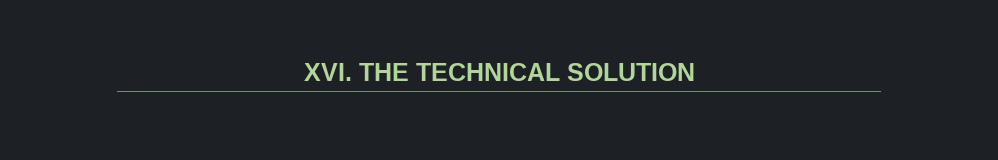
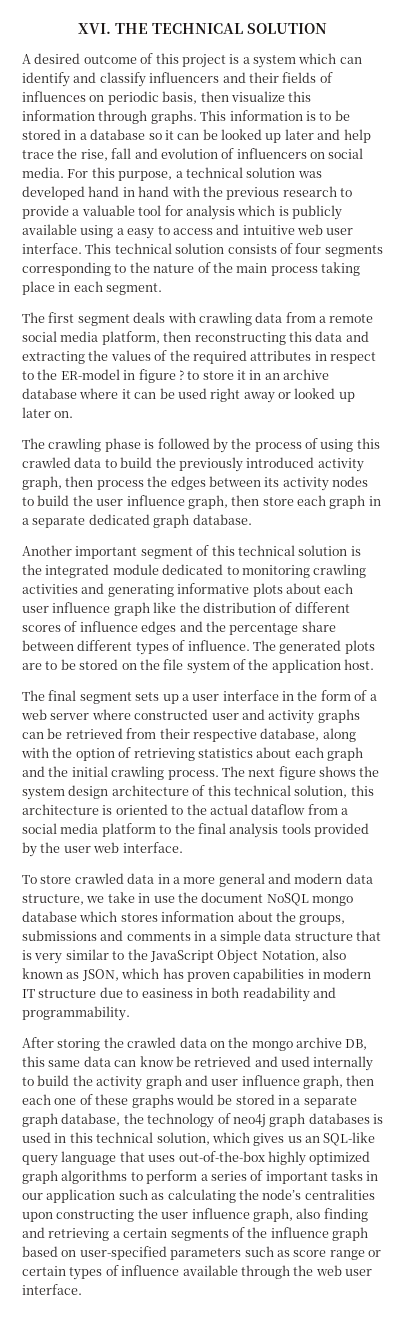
(695, 72) none -> [22,53,362,68] [22,72,333,87] [22,91,312,105] [22,110,350,124] [22,129,371,143] [22,148,364,161] [22,167,322,181] [22,186,352,200] [22,205,342,220] [22,224,354,239] [22,243,383,257] [22,262,360,276] [22,281,163,295] [22,312,374,326] [22,331,369,345] [22,350,376,364] [22,369,330,383] [22,388,355,403] [22,407,74,418] [22,438,380,453] [22,457,364,472] [22,476,368,491] [22,495,381,509] [22,514,252,528] [22,545,361,559] [22,564,367,578] [22,583,354,597] [22,602,350,616] [22,621,336,635] [22,640,375,655] [22,659,375,674] [22,690,377,704] [21,709,360,724] [22,728,356,742] [21,747,363,761] [22,766,380,780] [22,785,374,800] [22,804,348,815] [22,823,369,838] [22,842,183,857] [22,873,373,887] [22,892,353,906] [22,911,346,925] [22,930,381,944] [22,949,346,964] [22,968,371,982] [22,987,336,1002] [22,1006,130,1021] [22,1037,368,1051] [22,1056,374,1071] [22,1075,375,1090] [22,1094,357,1108] [22,1113,383,1128] [22,1132,376,1146] [22,1151,371,1166] [22,1170,379,1184] [22,1189,375,1203] [22,1208,368,1222] [22,1227,368,1241] [22,1246,381,1260] [22,1265,372,1280] [22,1284,82,1295] // A desired outcome of this project is a system which can identify and classify influencers and their fields of influences on periodic basis, then visualize this information through graphs. This information is to be stored in a database so it can be looked up later and help trace the rise, fall and evolution of influencers on social media. For this purpose, a technical solution was developed hand in hand with the previous research to provide a valuable tool for analysis which is publicly available using a easy to access and intuitive web user interface. This technical solution consists of four segments corresponding to the nature of the main process taking place in each segment. // The first segment deals with crawling data from a remote social media platform, then reconstructing this data and extracting the values of the required attributes in respect to the ER-model in figure ? to store it in an archive database where it can be used right away or looked up later on. // The crawling phase is followed by the process of using this crawled data to build the previously introduced activity graph, then process the edges between its activity nodes to build the user influence graph, then store each graph in a separate dedicated graph database. // Another important segment of this technical solution is the integrated module dedicated to monitoring crawling activities and generating informative plots about each user influence graph like the distribution of different scores of influence edges and the percentage share between different types of influence. The generated plots are to be stored on the file system of the application host. // The final segment sets up a user interface in the form of a web server where constructed user and activity graphs can be retrieved from their respective database, along with the option of retrieving statistics about each graph and the initial crawling process. The next figure shows the system design architecture of this technical solution, this architecture is oriented to the actual dataflow from a social media platform to the final analysis tools provided by the user web interface. // To store crawled data in a more general and modern data structure, we take in use the document NoSQL mongo database which stores information about the groups, submissions and comments in a simple data structure that is very similar to the JavaScript Object Notation, also known as JSON, which has proven capabilities in modern IT structure due to easiness in both readability and programmability. // After storing the crawled data on the mongo archive DB, this same data can know be retrieved and used internally to build the activity graph and user influence graph, then each one of these graphs would be stored in a separate graph database, the technology of neo4j graph databases is used in this technical solution, which gives us an SQL-like query language that uses out-of-the-box highly optimized graph algorithms to perform a series of important tasks in our application such as calculating the node’s centralities upon constructing the user influence graph, also finding and retrieving a certain segments of the influence graph based on user-specified parameters such as score range or certain types of influence available through the web user interface.

